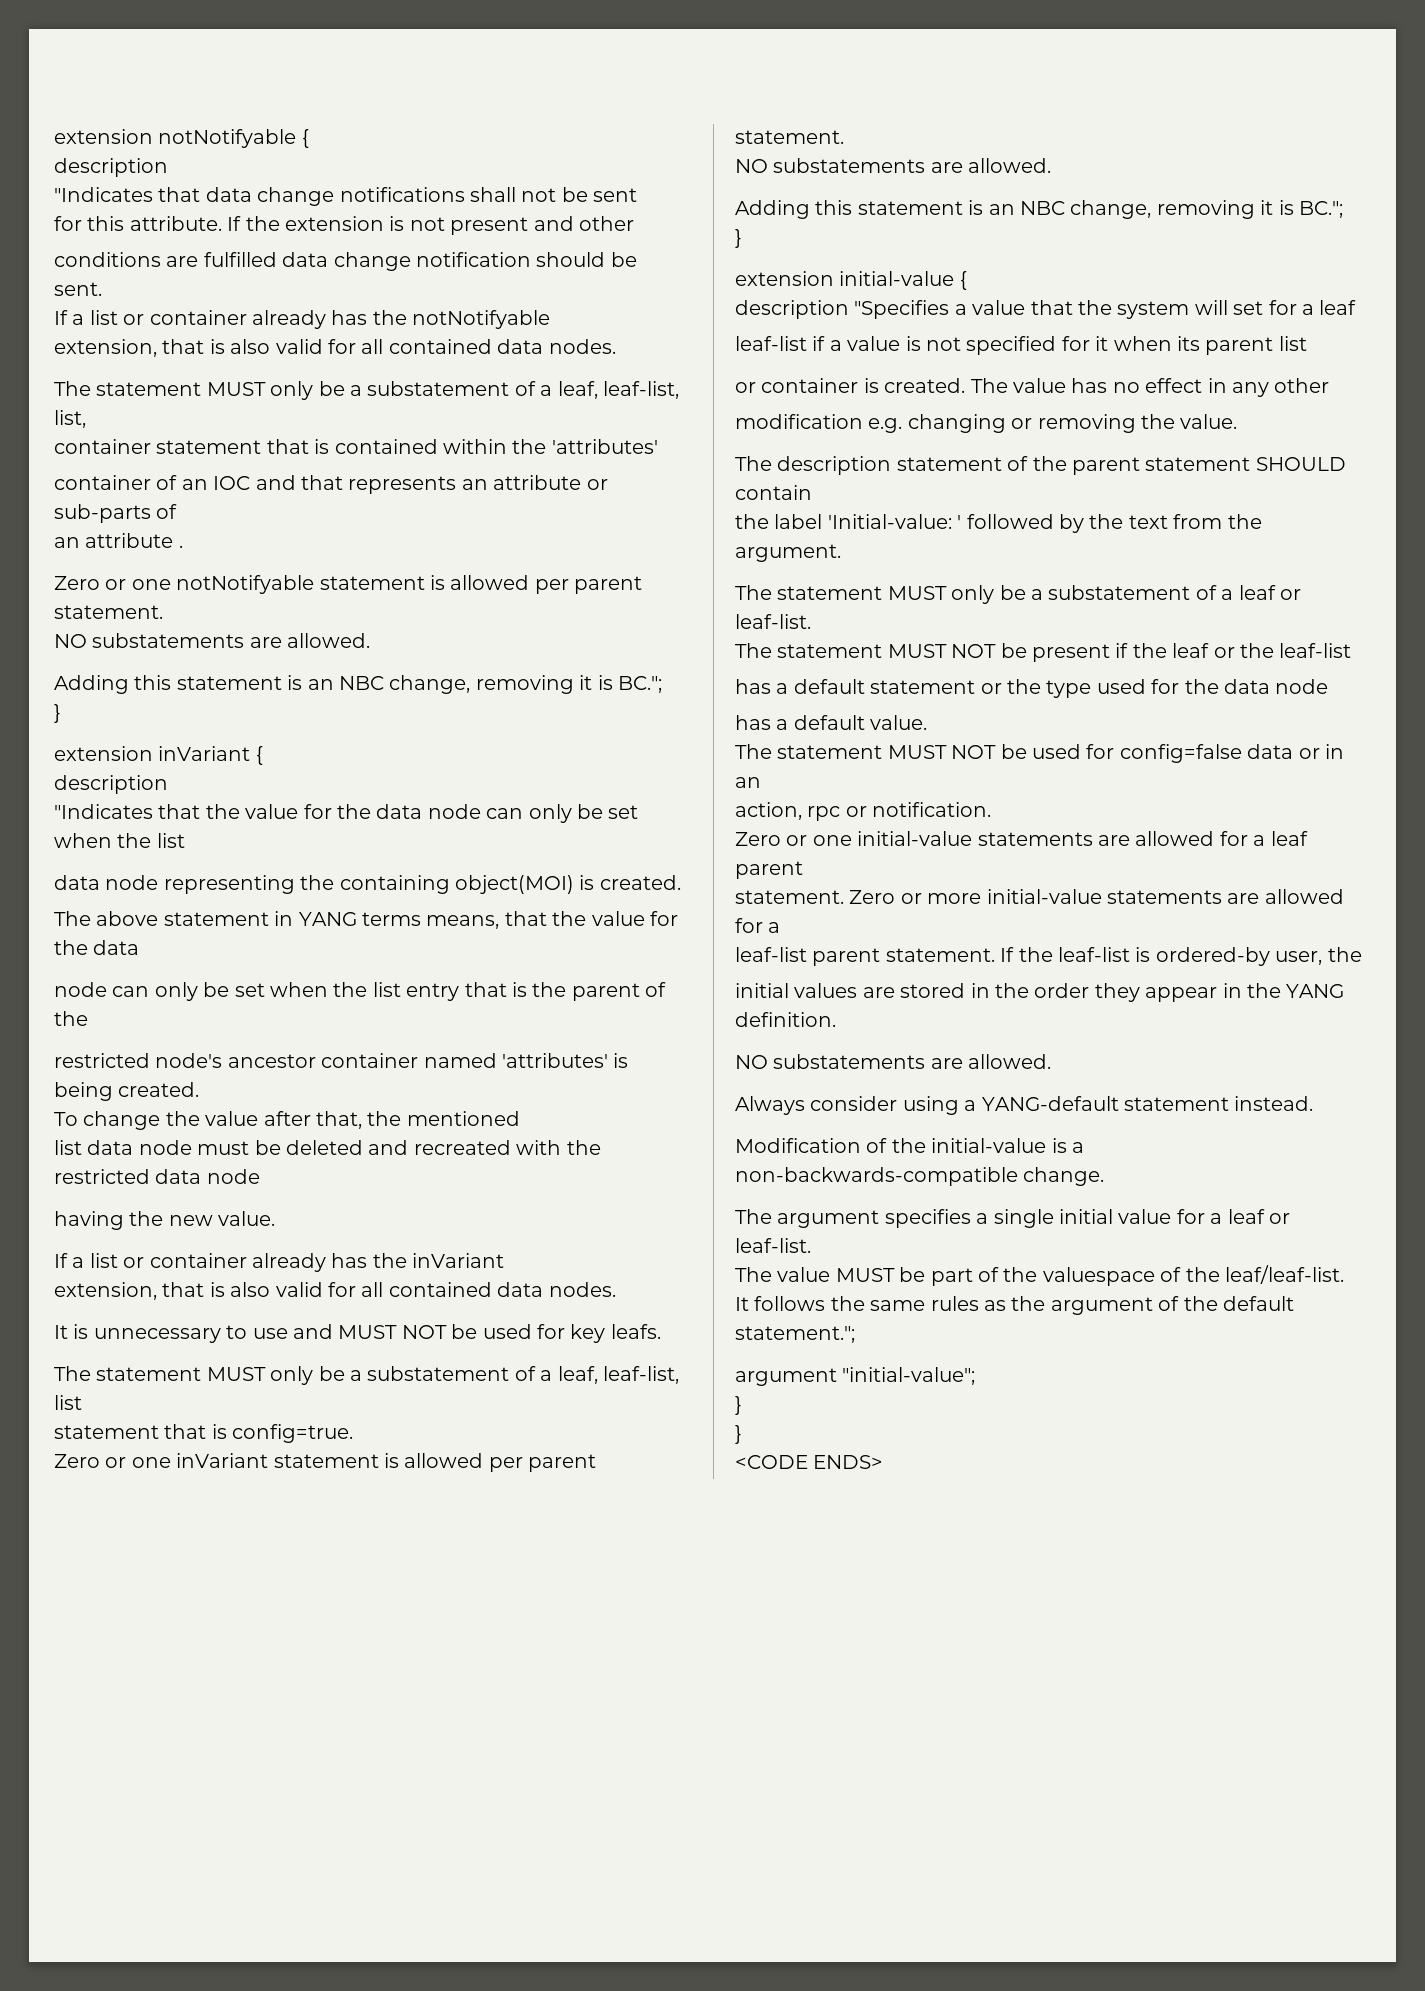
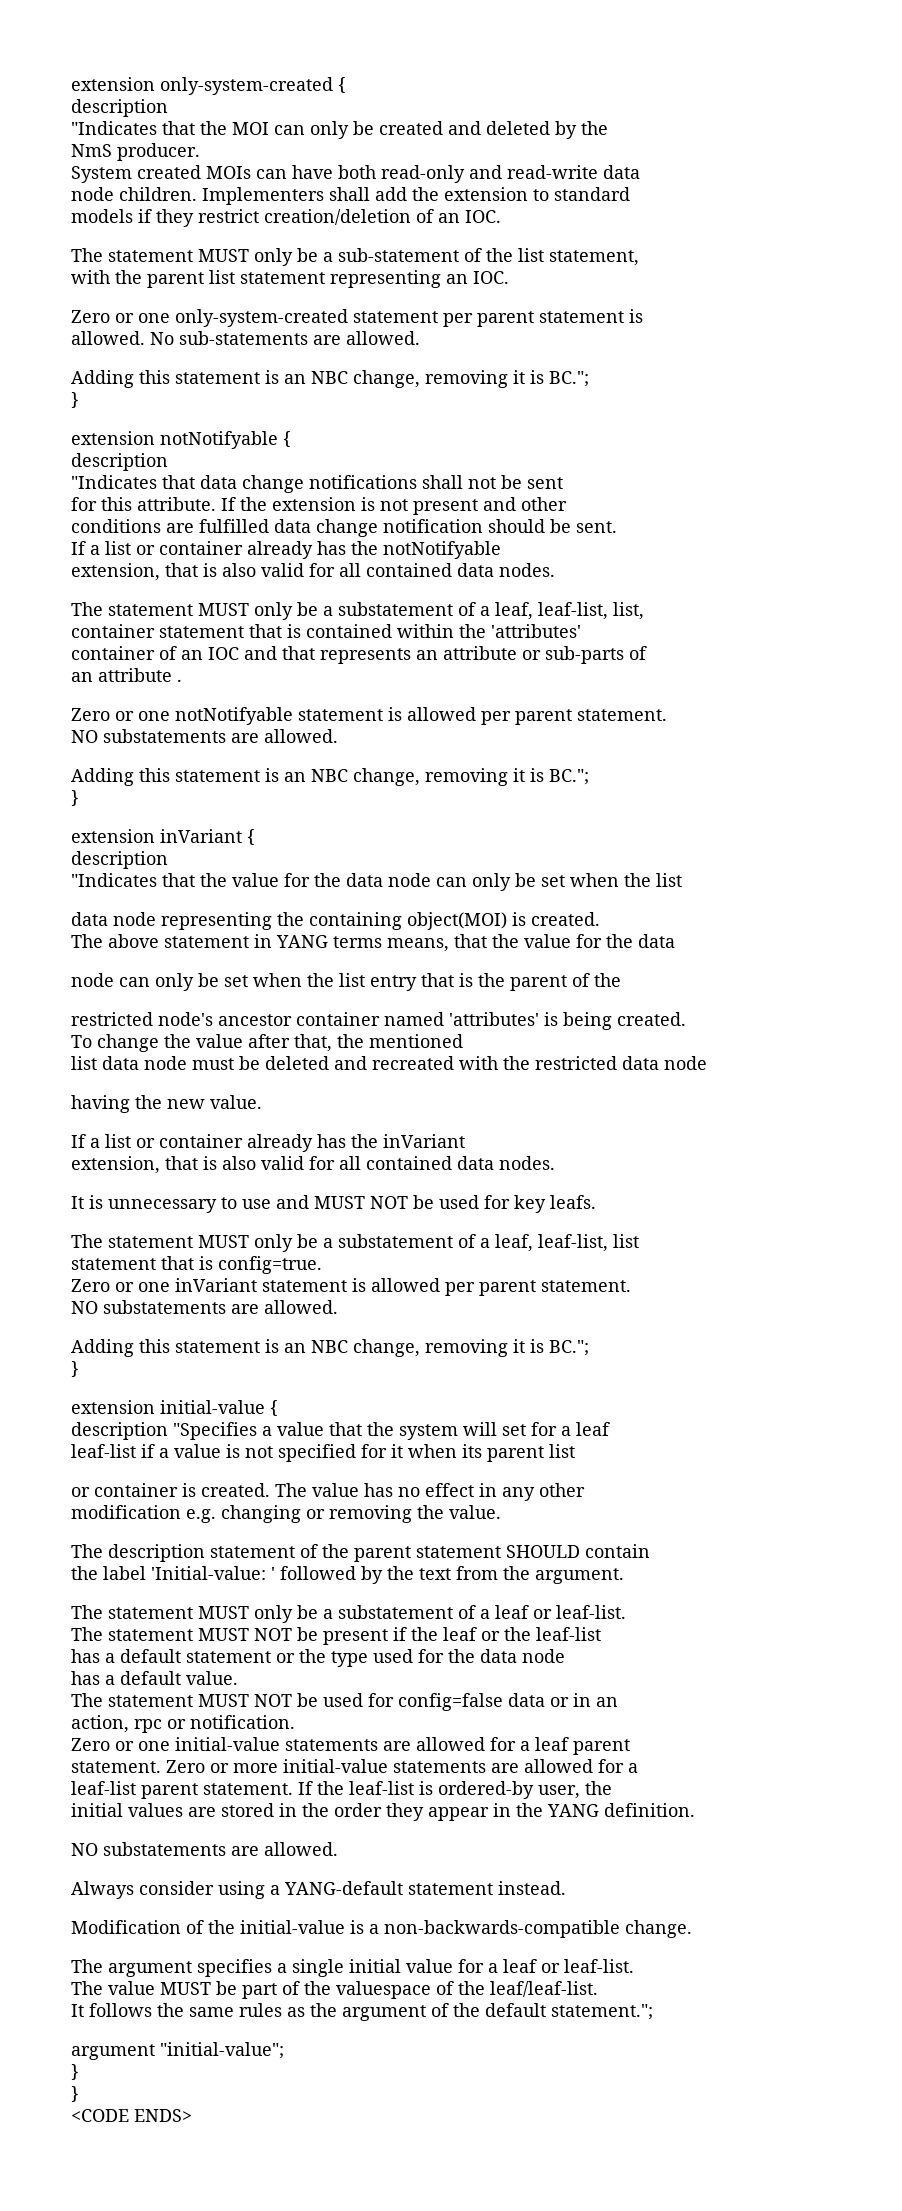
[54,129,153,144] extension -> [71,77,346,95] [71,99,168,117] [71,121,608,139] [71,143,200,161] [71,165,640,183] [71,187,630,205] [71,209,501,227] [71,248,639,266] [71,270,509,288] [71,309,643,327] [71,331,420,345] [71,370,589,388] [71,392,79,408] [71,431,155,445] extension only-system-created { // description // "Indicates that the MOI can only be created and deleted by the // NmS producer. // System created MOIs can have both read-only and read-write data // node children. Implementers shall add the extension to standard // models if they restrict creation/deletion of an IOC. // The statement MUST only be a sub-statement of the list statement, // with the parent list statement representing an IOC. // Zero or one only-system-created statement per parent statement is // allowed. No sub-statements are allowed. // Adding this statement is an NBC change, removing it is BC."; // } // extension

